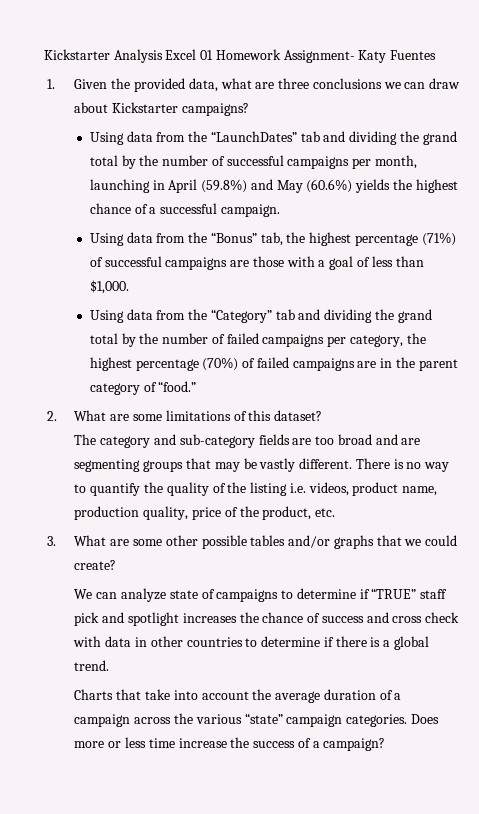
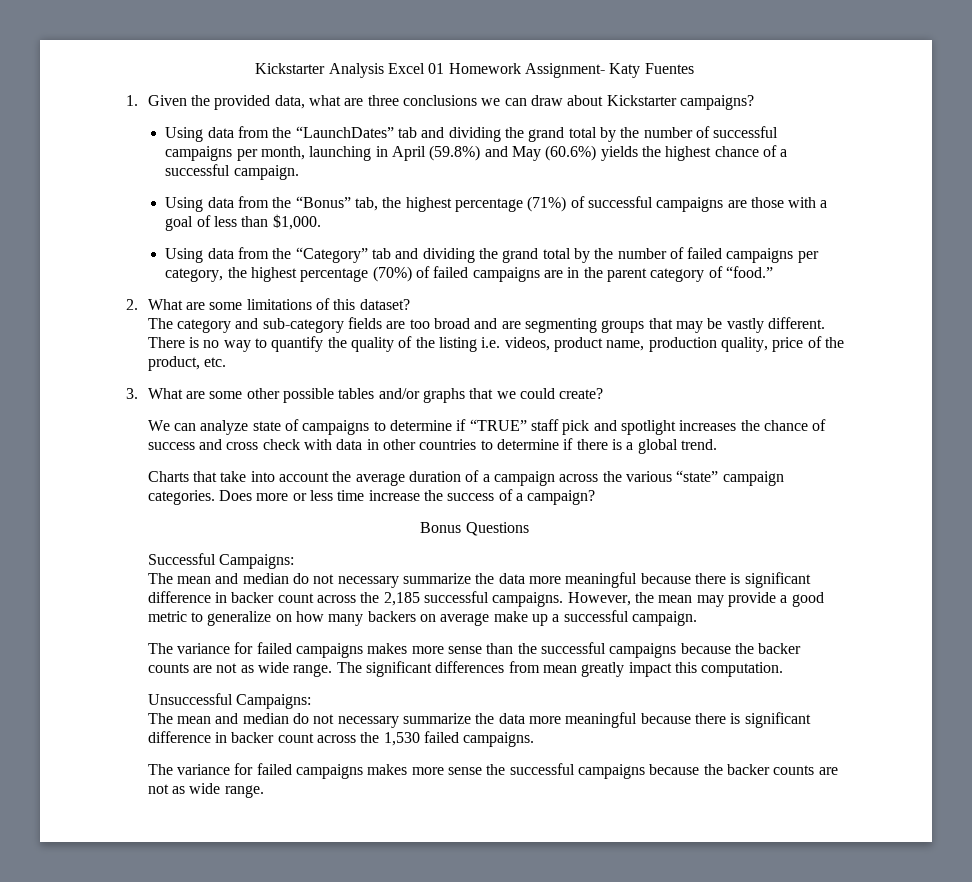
(386, 744) none -> [420,522,529,536] [147,553,295,569] [147,572,811,588] [147,591,824,607] [147,610,697,626] [147,642,802,658] [147,661,784,677] [147,693,312,709] [147,712,811,728] [147,731,535,747] [147,763,838,779] [147,783,264,798] // Bonus Questions // Successful Campaigns: // The mean and median do not necessary summarize the data more meaningful because there is significant difference in backer count across the 2,185 successful campaigns. However, the mean may provide a good metric to generalize on how many backers on average make up a successful campaign. // The variance for failed campaigns makes more sense than the successful campaigns because the backer counts are not as wide range. The significant differences from mean greatly impact this computation. // Unsuccessful Campaigns: // The mean and median do not necessary summarize the data more meaningful because there is significant difference in backer count across the 1,530 failed campaigns. // The variance for failed campaigns makes more sense the successful campaigns because the backer counts are not as wide range.

